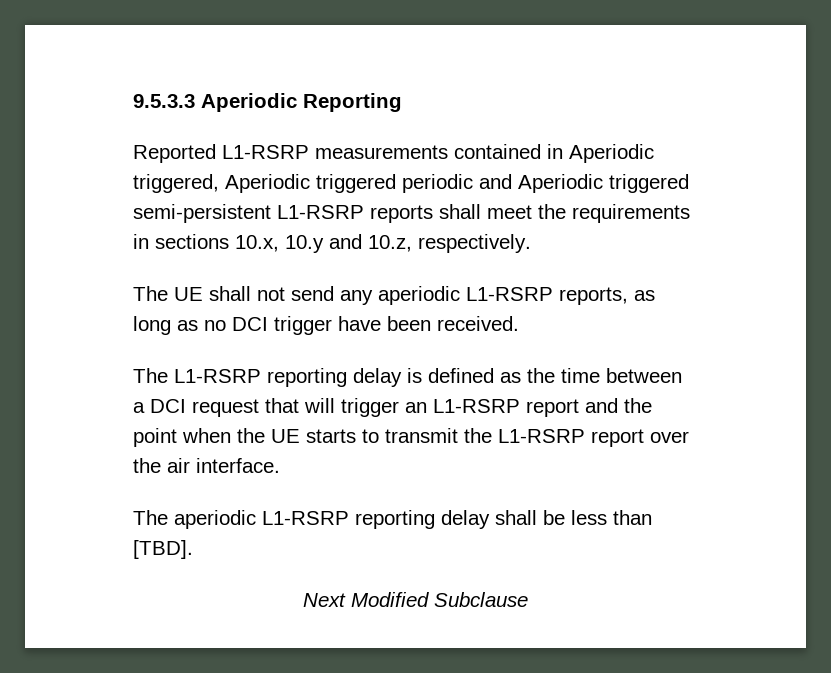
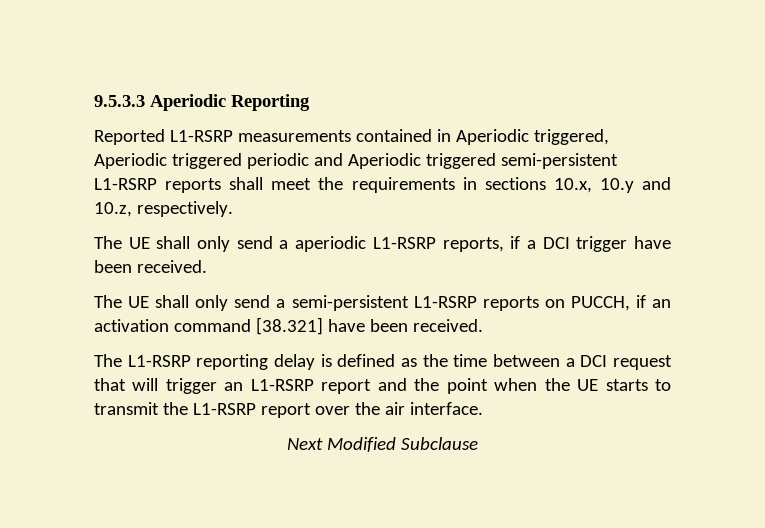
[257,286,655,305] [133,316,226,335] not send any aperiodic L1-RSRP reports, as long as no -> [197,236,536,252] only send a aperiodic L1-RSRP reports, if a
(519, 323) none -> [94,295,671,311] [94,317,483,335] // The UE shall only send a semi-persistent L1-RSRP reports on PUCCH, if an activation command [38.321] have been received.
[133,510,652,529] [133,540,193,559] // The aperiodic L1-RSRP reporting delay shall be less than [TBD]. -> (483, 408) none

